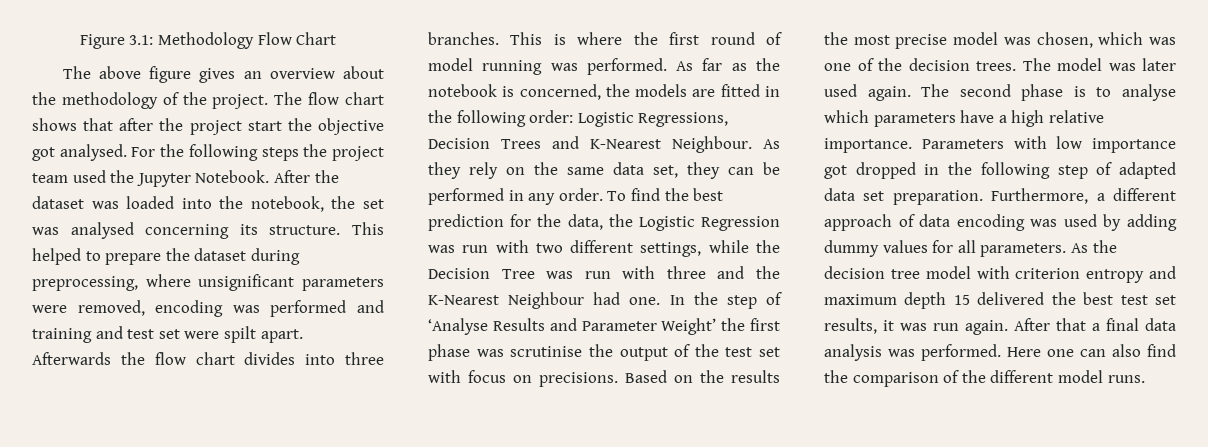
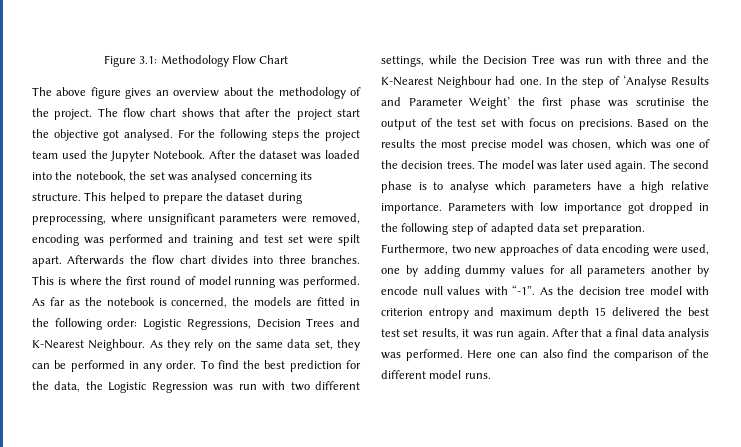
[1096,188,1176,201] [824,214,1097,231] a different approach of data encoding was used -> [451,244,709,256] [381,268,400,274] two new approaches of data encoding were used, one
[980,243,1067,257] parameters. -> [587,265,709,277] [381,285,535,296] parameters another by encode null values with “-1”.

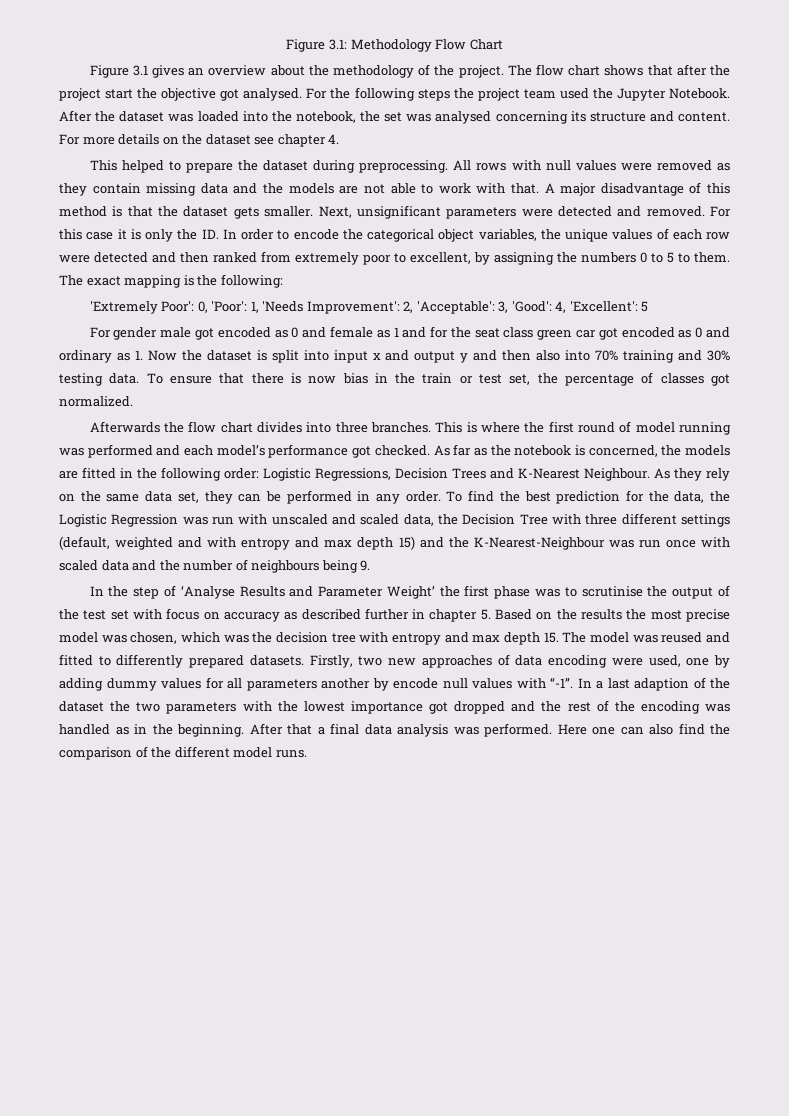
[32,87,121,99] The above figure -> [89,65,148,78] Figure 3.1
[32,193,81,201] structure. -> [589,111,730,122] [59,134,340,147] structure and content. For more details on the dataset see chapter 4. //
[32,213,361,225] [32,234,360,246] [32,256,62,267] preprocessing, where unsignificant parameters were removed, encoding was performed and training and test set were spilt apart. -> [359,160,730,173] [59,182,730,196] [59,205,731,219] [59,228,730,242] [59,251,730,265] [59,274,283,288] [89,301,649,314] [89,326,731,340] [59,350,731,363] [59,372,730,386] [59,396,133,407] preprocessing. All rows with null values were removed as they contain missing data and the models are not able to work with that. A major disadvantage of this method is that the dataset gets smaller. Next, unsignificant parameters were detected and removed. For this case it is only the ID. In order to encode the categorical object variables, the unique values of each row were detected and then ranked from extremely poor to excellent, by assigning the numbers 0 to 5 to them. The exact mapping is the following: // 'Extremely Poor': 0, 'Poor': 1, 'Needs Improvement': 2, 'Acceptable': 3, 'Good': 4, 'Excellent': 5 // For gender male got encoded as 0 and female as 1 and for the seat class green car got encoded as 0 and ordinary as 1. Now the dataset is split into input x and output y and then also into 70% training and 30% testing data. To ensure that there is now bias in the train or test set, the percentage of classes got normalized. //
[303,276,361,288] performed. -> [87,444,430,458] performed and each model’s performance got checked.
[290,381,361,391] [381,55,709,67] [381,76,542,88] two different settings, while the Decision Tree was run with three and the K-Nearest Neighbour had one. -> [271,513,731,527] [59,536,731,550] [59,559,371,573] unscaled and scaled data, the Decision Tree with three different settings (default, weighted and with entropy and max depth 15) and the K-Nearest-Neighbour was run once with scaled data and the number of neighbours being 9. //
(628, 103) none -> [564,587,577,597] to
[578,119,633,130] precisions. -> [223,608,491,622] accuracy as described further in chapter 5.
[675,139,710,148] [381,160,709,172] [381,181,709,193] [381,202,709,214] [381,223,645,235] [381,244,448,255] one of the decision trees. The model was later used again. The second phase is to analyse which parameters have a high relative importance. Parameters with low importance got dropped in the following step of adapted data set preparation. Furthermore, -> [252,632,730,645] [59,654,353,668] the decision tree with entropy and max depth 15. The model was reused and fitted to differently prepared datasets. Firstly,
[539,286,709,296] [381,307,709,319] [381,328,549,340] As the decision tree model with criterion entropy and maximum depth 15 delivered the best test set results, it was run again. -> [577,677,730,691] [59,700,730,714] [59,724,244,737] In a last adaption of the dataset the two parameters with the lowest importance got dropped and the rest of the encoding was handled as in the beginning.

